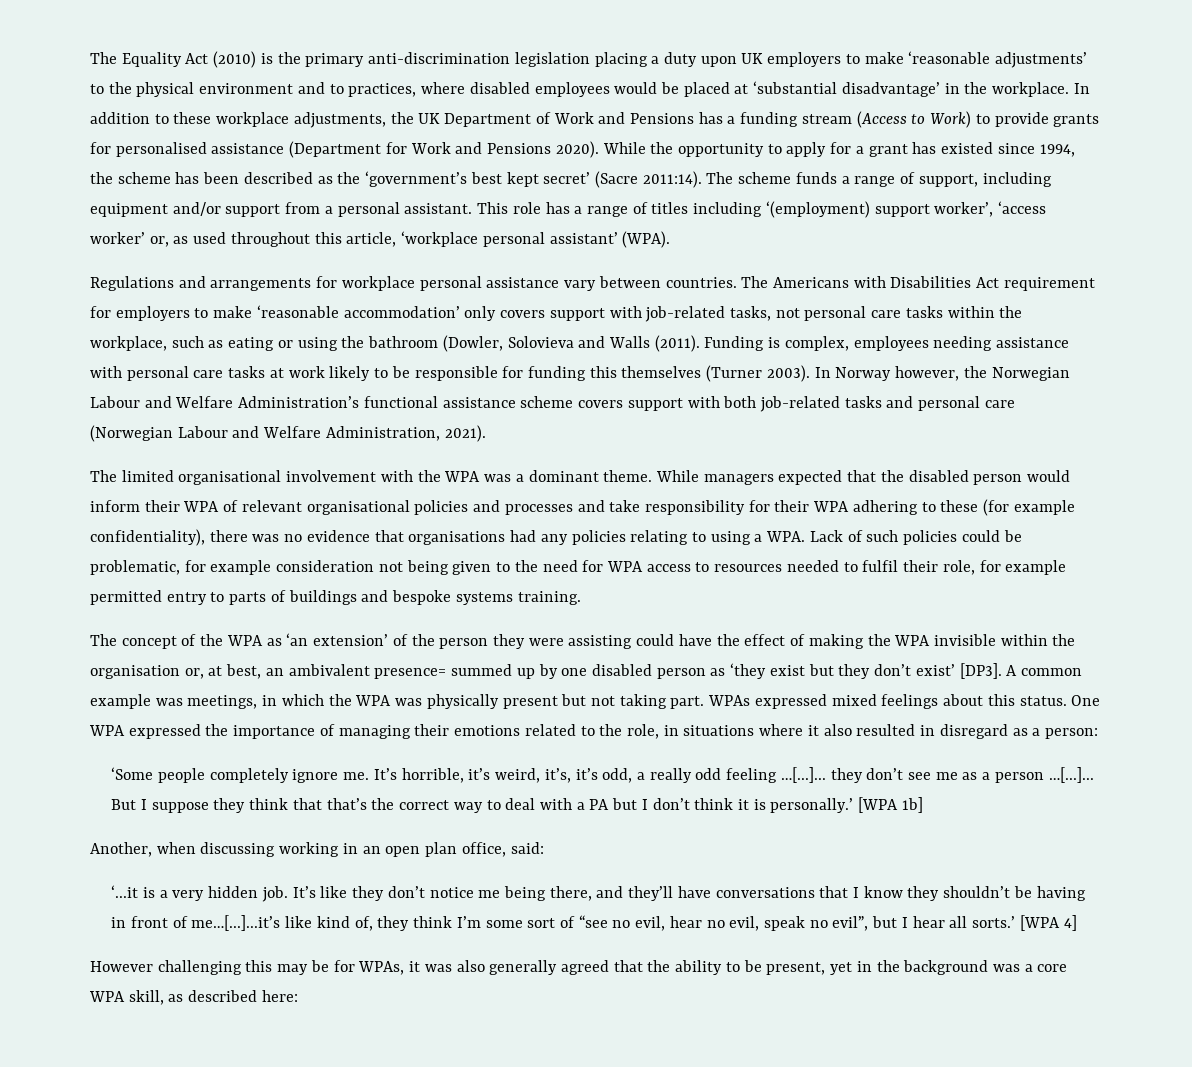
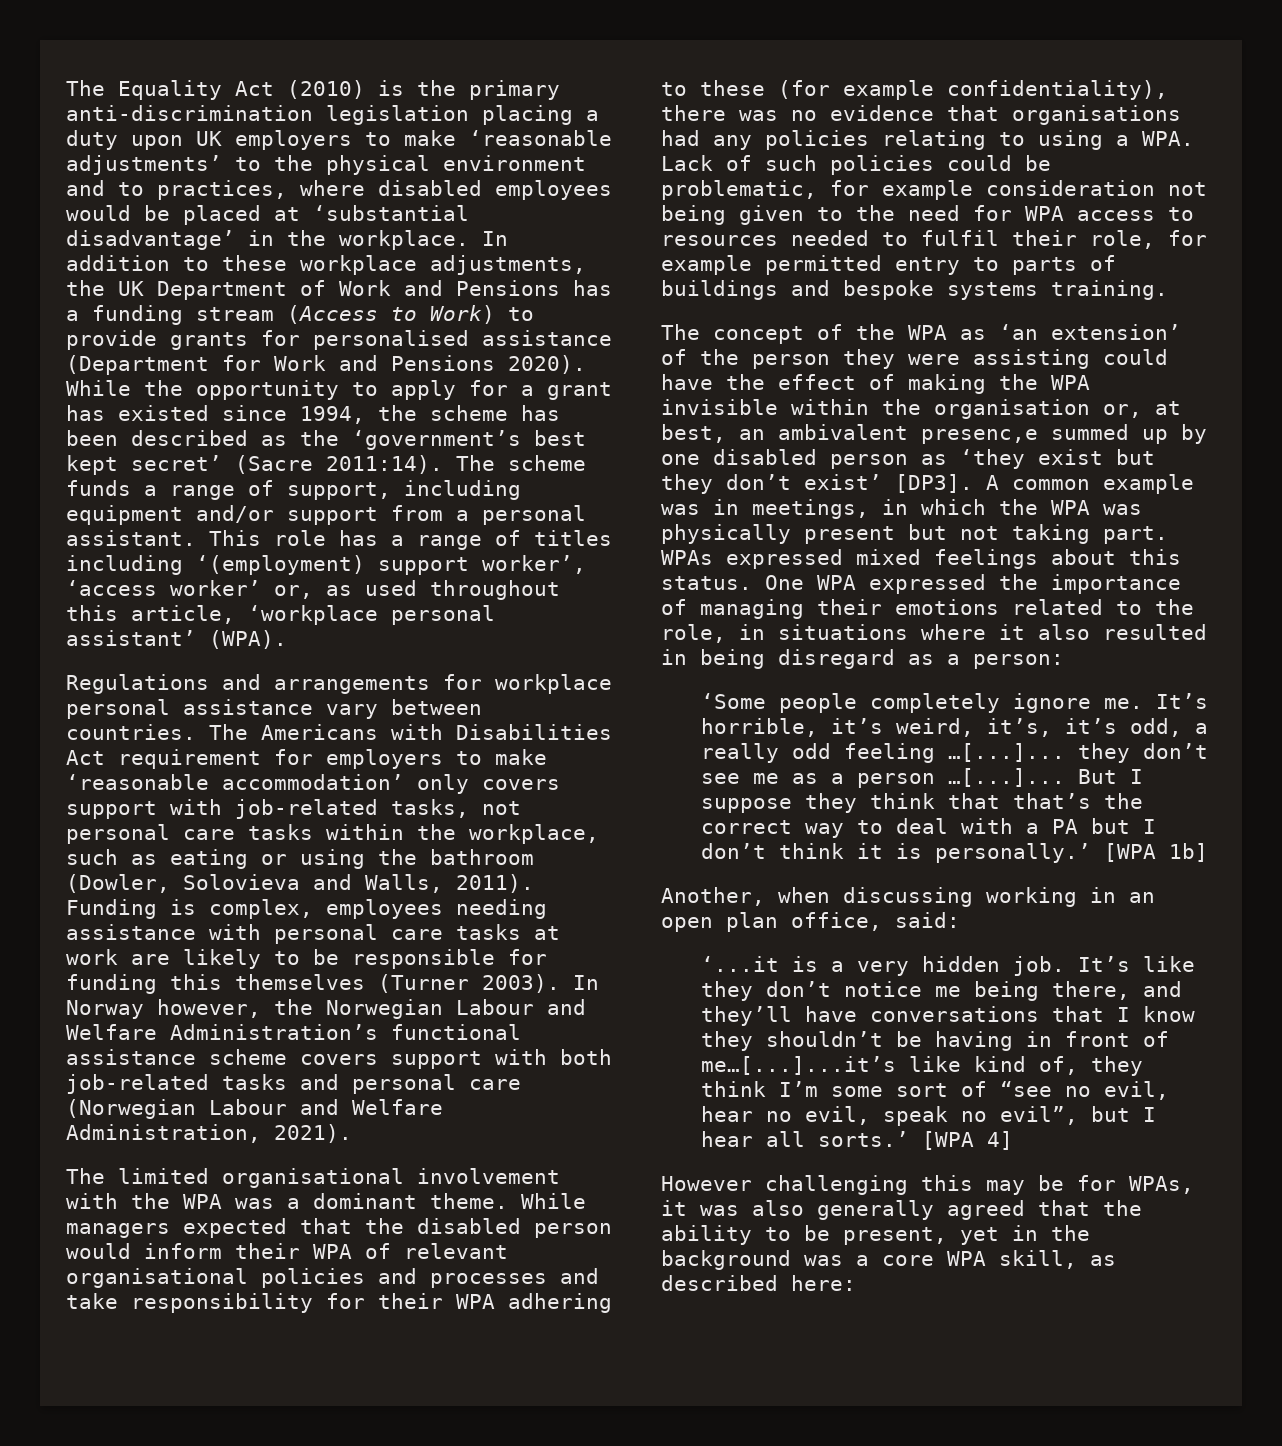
[608,335,700,352] Walls (2011). -> [365,874,534,893] Walls, 2011).
(325, 372) none -> [131,954,170,965] are
[374,668,447,679] presence= -> [921,429,1038,444] presenc,e
(183, 702) none -> [713,499,739,515] in
(936, 730) none -> [700,649,765,669] being

